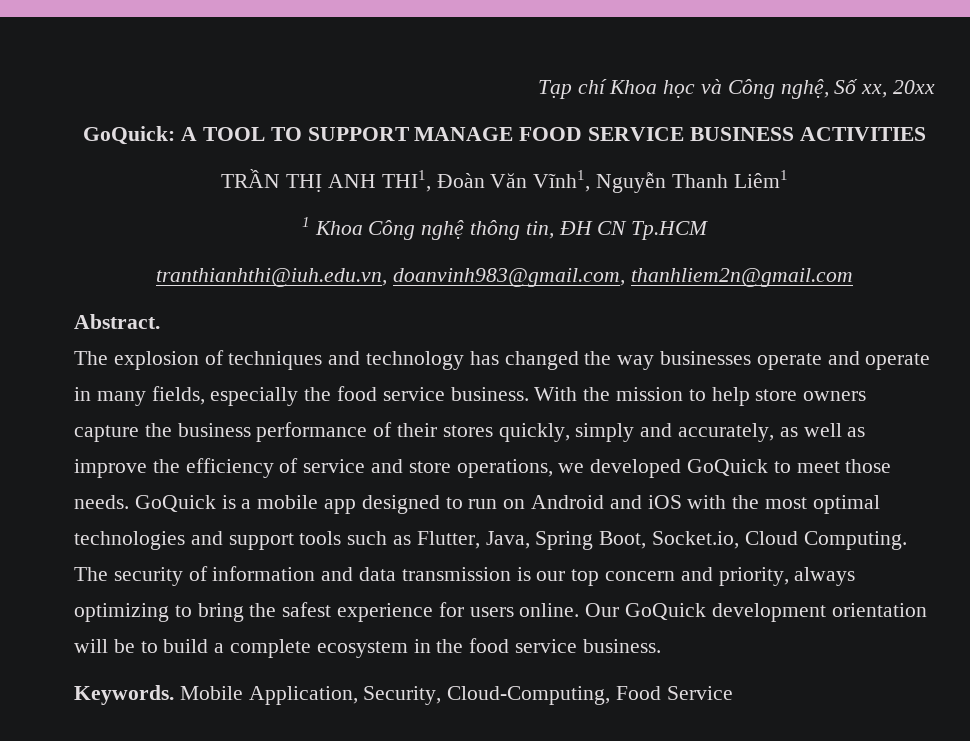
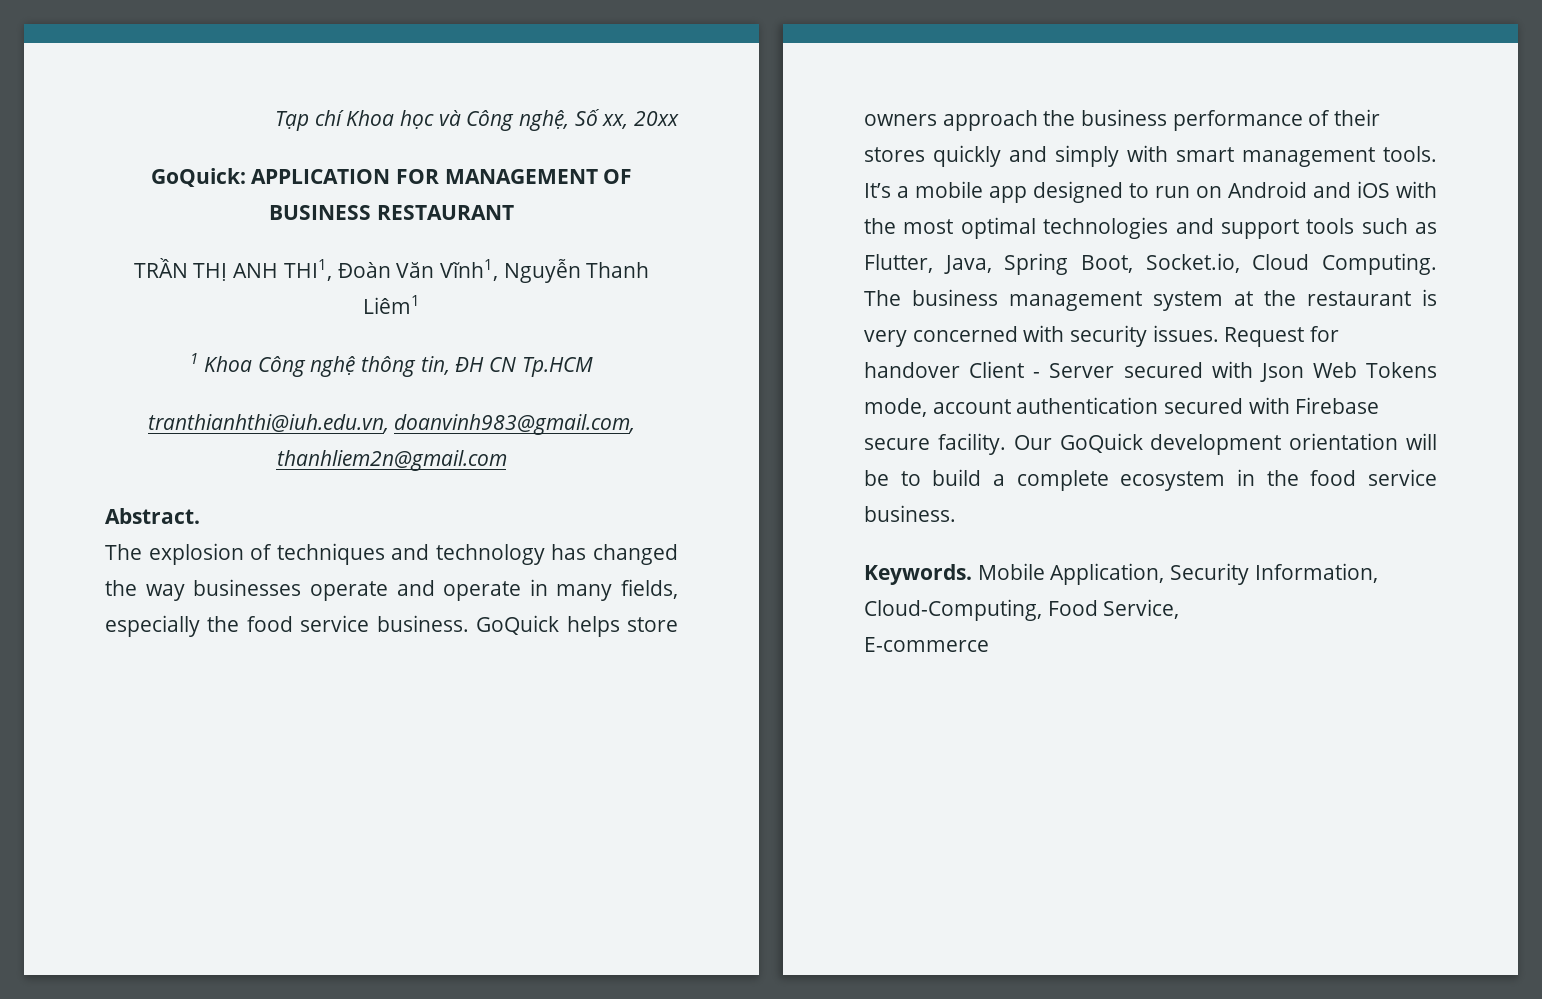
[181,127,926,141] A TOOL TO SUPPORT MANAGE FOOD SERVICE BUSINESS ACTIVITIES -> [251,169,633,184] [269,205,514,220] APPLICATION FOR MANAGEMENT OF BUSINESS RESTAURANT
[534,387,750,406] With the mission to help -> [476,615,620,637] GoQuick helps
[74,425,139,442] capture -> [942,110,1038,131] approach
[498,423,866,442] [74,458,892,478] [74,495,236,512] quickly, simply and accurately, as well as improve the efficiency of service and store operations, we developed GoQuick to meet those needs. GoQuick is -> [933,145,1437,167] [864,183,891,198] quickly and simply with smart management tools. It’s
[113,566,856,586] [74,602,580,622] security of information and data transmission is our top concern and priority, always optimizing to bring the safest experience for users online. -> [912,289,1437,311] [864,325,1340,347] [864,361,1438,382] [864,397,1380,417] [864,433,1006,455] business management system at the restaurant is very concerned with security issues. Request for handover Client - Server secured with Json Web Tokens mode, account authentication secured with Firebase secure facility.
[363,686,733,705] Security, Cloud-Computing, Food Service -> [1170,563,1378,585] [864,599,1180,621] [864,637,989,652] Security Information, Cloud-Computing, Food Service, // E-commerce

